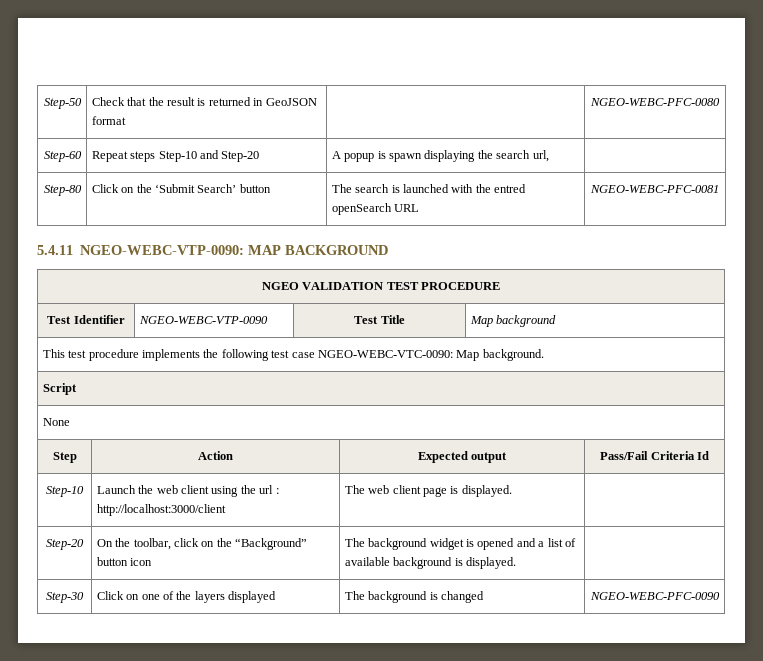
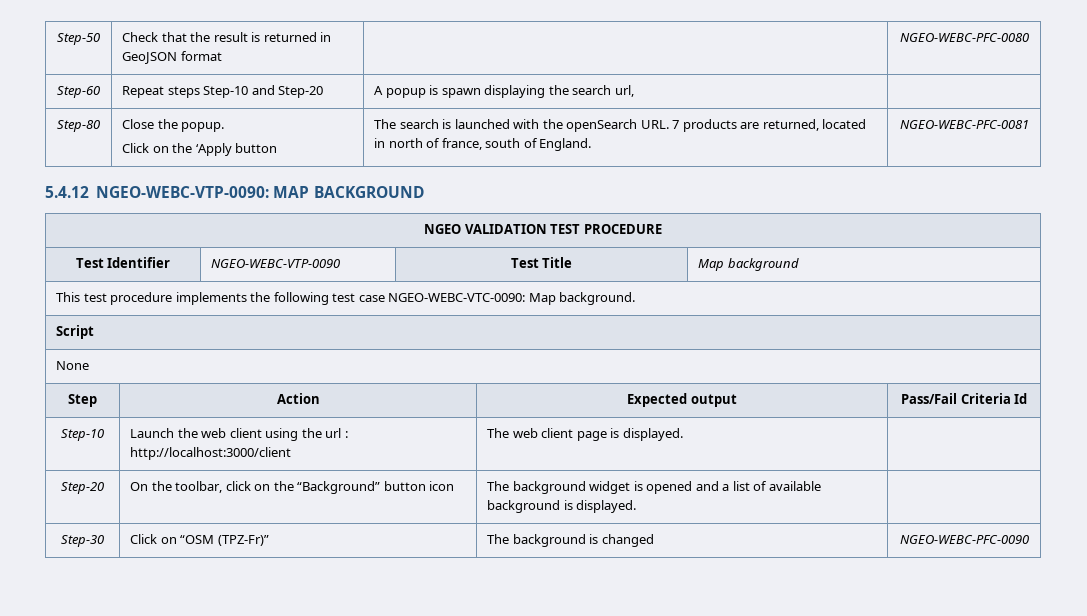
(82, 190) none -> [122,119,225,132] Close the popup. //
[155,184,237,193] ‘Submit Search’ -> [195,143,232,156] ‘Apply
[494,184,527,193] [331,203,420,215] entred openSearch URL -> [566,119,867,132] [374,138,592,151] openSearch URL. 7 products are returned, located in north of france, south of England.
[37,245,73,255] 5.4.11 -> [45,186,89,198] 5.4.12
[141,591,277,603] one of the layers displayed -> [180,535,269,546] “OSM (TPZ-Fr)”

